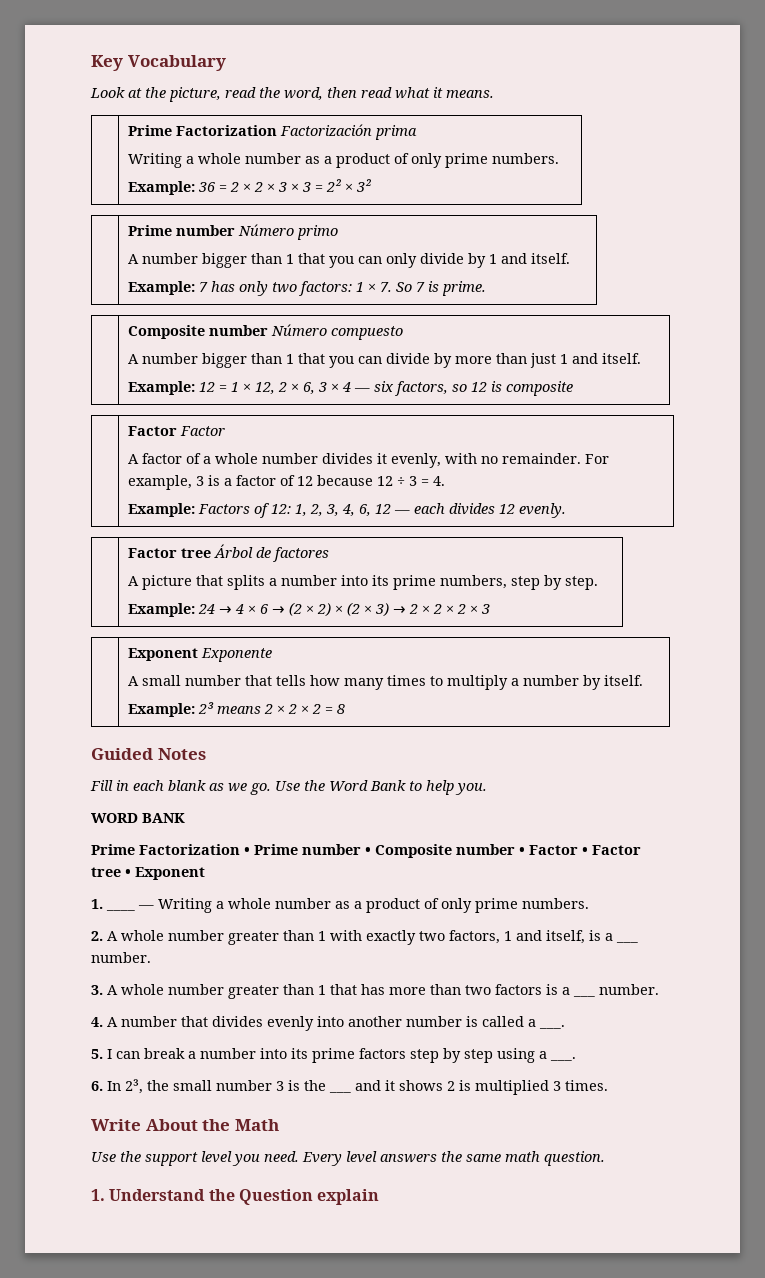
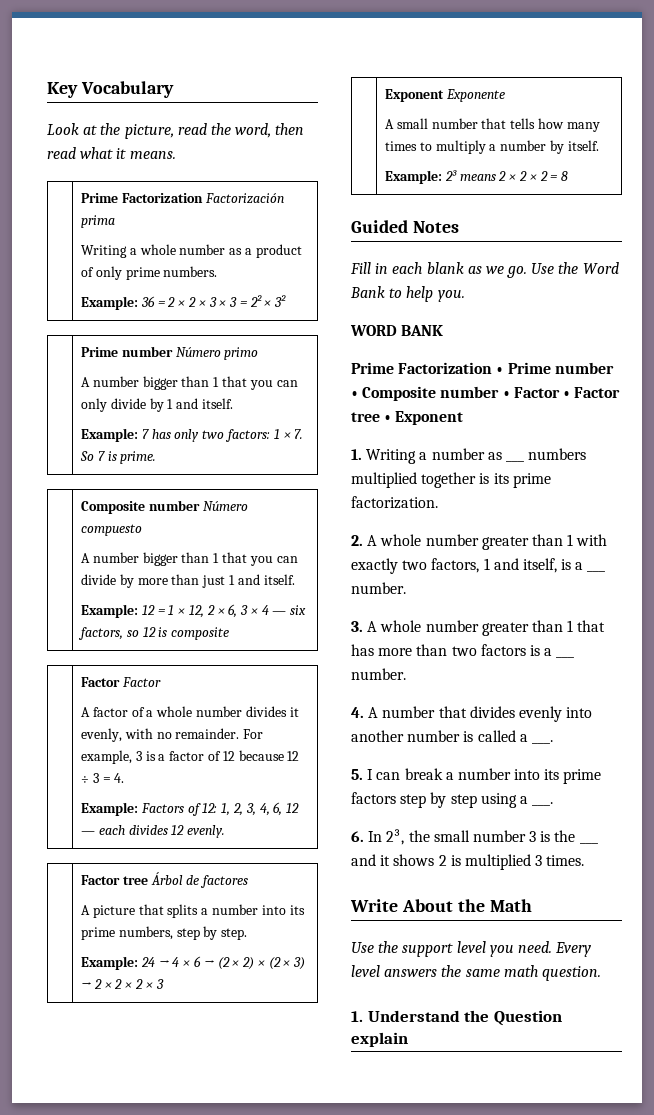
[106,909,135,911] [138,898,589,913] ____ — Writing a whole number as a product of only prime numbers. -> [366,448,502,464] [505,460,524,462] [528,448,587,460] [351,472,551,488] [351,496,438,509] Writing a number as ___ numbers multiplied together is its prime factorization.

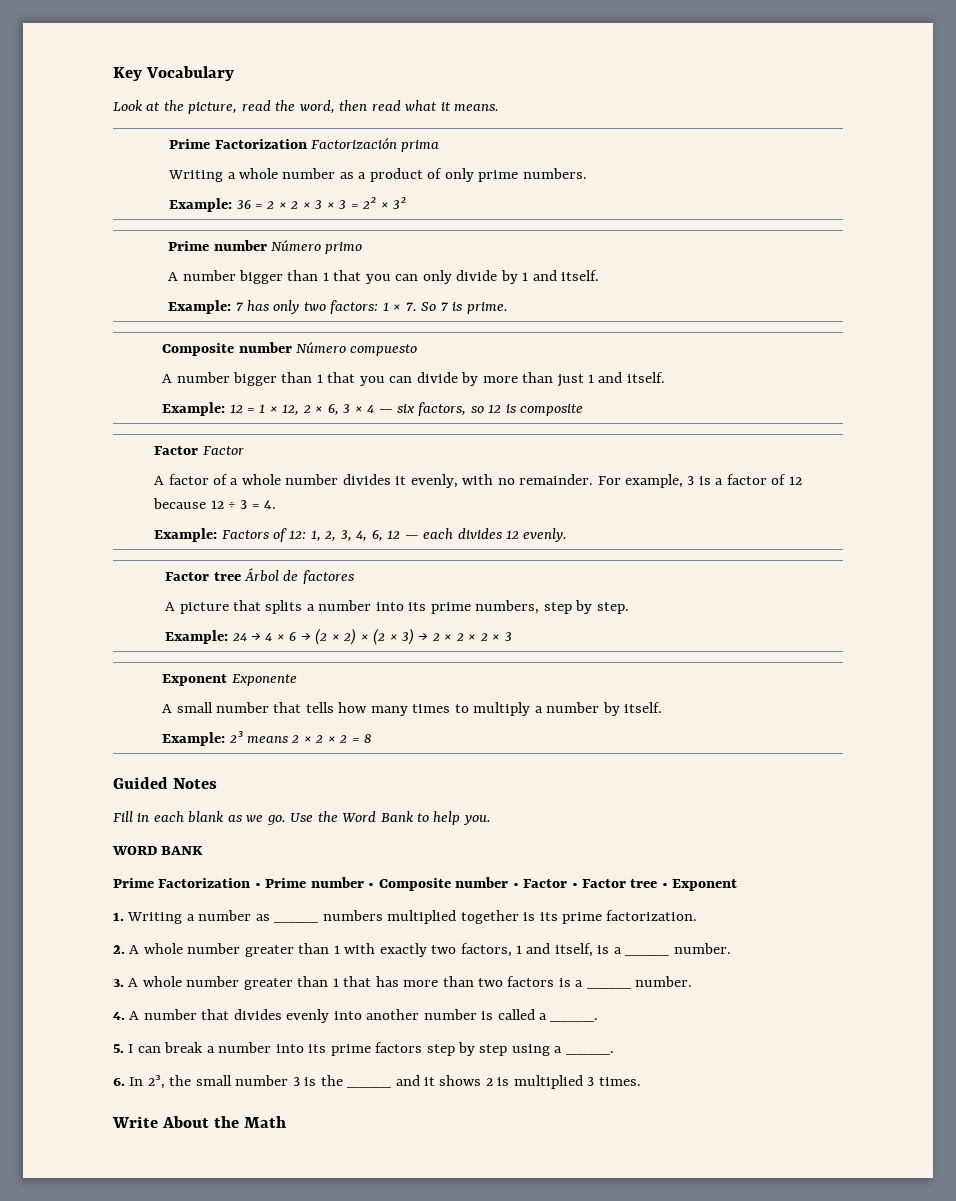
[505,460,524,462] ___ -> [274,921,319,923] ____
[587,570,606,572] ___ -> [625,954,670,956] ____
[556,656,575,658] ___ -> [586,987,631,989] ____
[531,740,553,744] ___. -> [550,1018,599,1022] ____.
[532,802,554,806] ___. -> [565,1051,614,1055] ____.
[579,842,598,844] ___ -> [347,1086,392,1088] ____
[351,941,592,957] [351,965,601,981] [351,1010,562,1026] [351,1032,408,1047] // Use the support level you need. Every level answers the same math question. // 1. Understand the Question explain -> (287, 1122) none

